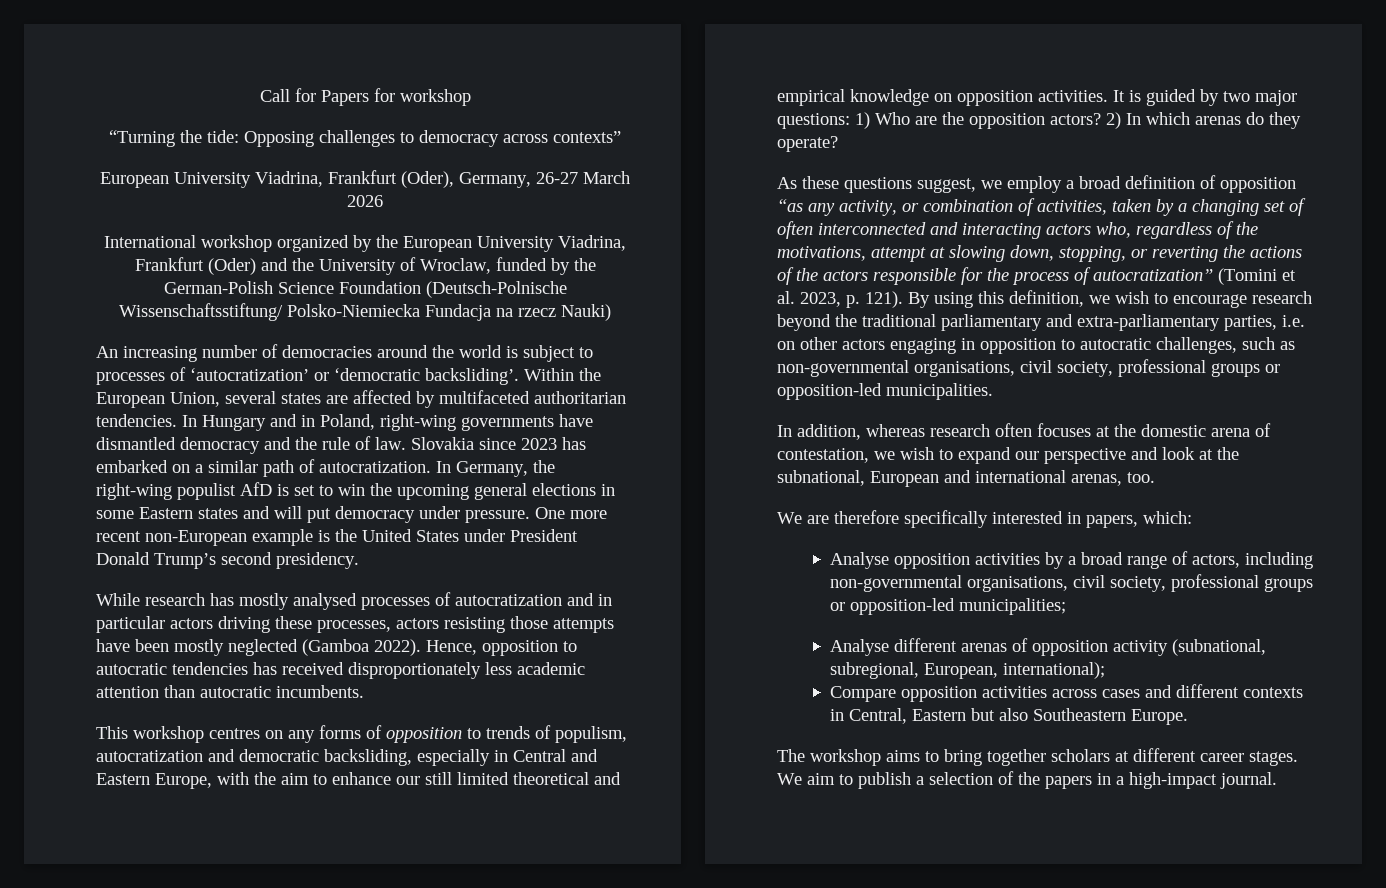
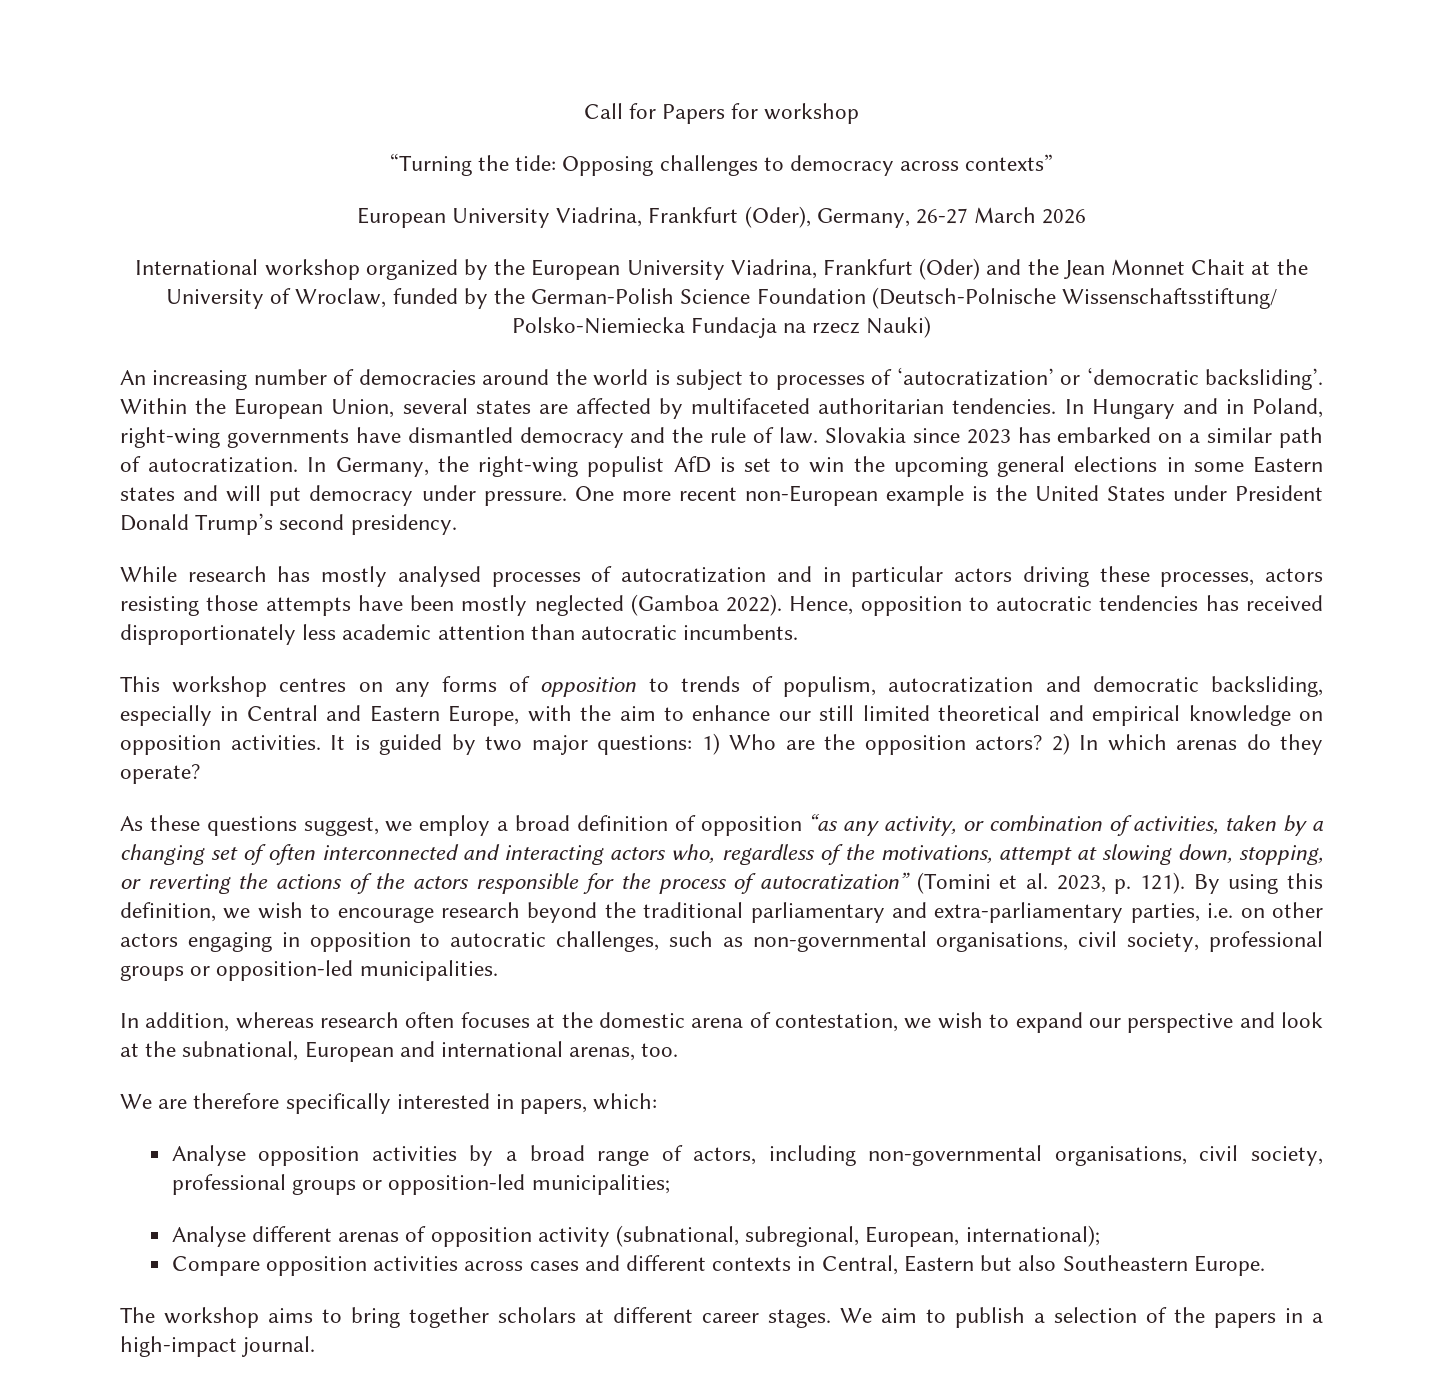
(314, 264) none -> [1063,259,1308,279] Jean Monnet Chait at the

